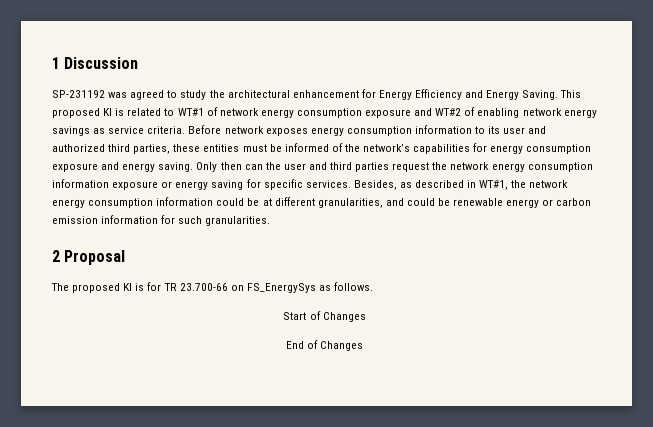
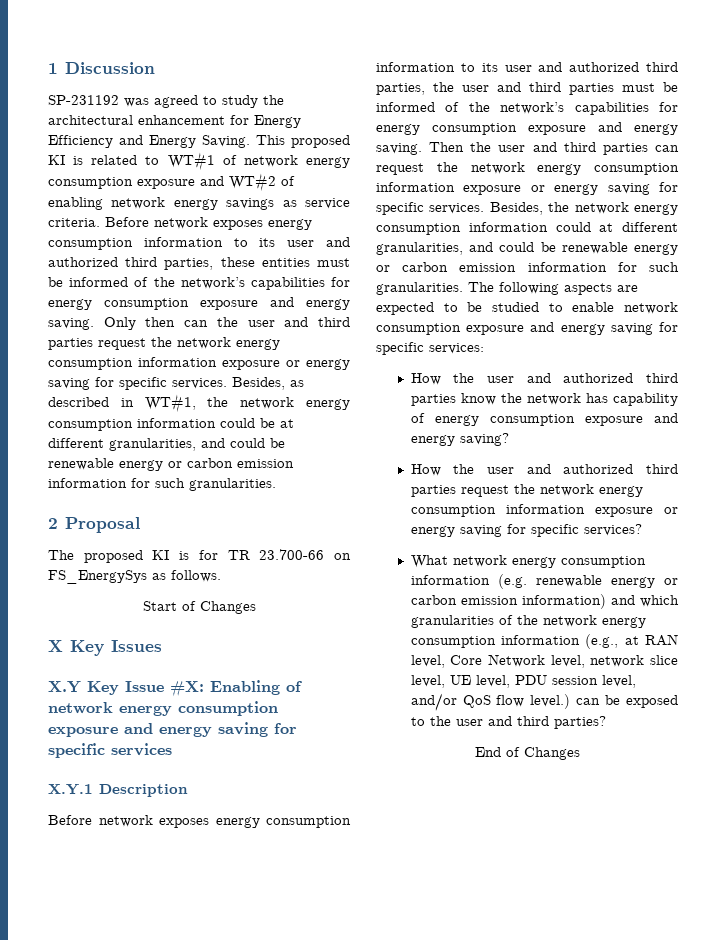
(366, 317) none -> [48,640,162,656] [48,680,302,697] [48,701,278,716] [48,722,297,737] [48,743,172,758] [48,784,188,797] [48,815,351,828] [376,62,678,72] [376,82,678,95] [376,102,678,115] [376,122,678,135] [376,142,679,155] [376,162,679,175] [376,182,678,195] [376,202,678,215] [376,222,678,235] [376,242,678,255] [376,262,679,272] [376,282,638,295] [376,302,678,315] [376,322,678,335] [376,342,484,355] [410,373,678,385] [410,393,678,406] [410,413,678,426] [410,433,509,446] [410,464,678,476] [410,484,643,497] [410,504,678,517] [410,524,642,537] [410,555,646,568] [410,574,678,589] [410,594,679,609] [410,615,646,628] [410,634,678,649] [410,654,678,668] [410,675,636,688] [410,693,678,711] [410,716,606,729] // X Key Issues // X.Y Key Issue #X: Enabling of network energy consumption exposure and energy saving for specific services // X.Y.1 Description // Before network exposes energy consumption information to its user and authorized third parties, the user and third parties must be informed of the network’s capabilities for energy consumption exposure and energy saving. Then the user and third parties can request the network energy consumption information exposure or energy saving for specific services. Besides, the network energy consumption information could at different granularities, and could be renewable energy or carbon emission information for such granularities. The following aspects are expected to be studied to enable network consumption exposure and energy saving for specific services: // How the user and authorized third parties know the network has capability of energy consumption exposure and energy saving? // How the user and authorized third parties request the network energy consumption information exposure or energy saving for specific services? // What network energy consumption information (e.g. renewable energy or carbon emission information) and which granularities of the network energy consumption information (e.g., at RAN level, Core Network level, network slice level, UE level, PDU session level, and/or QoS flow level.) can be exposed to the user and third parties?

